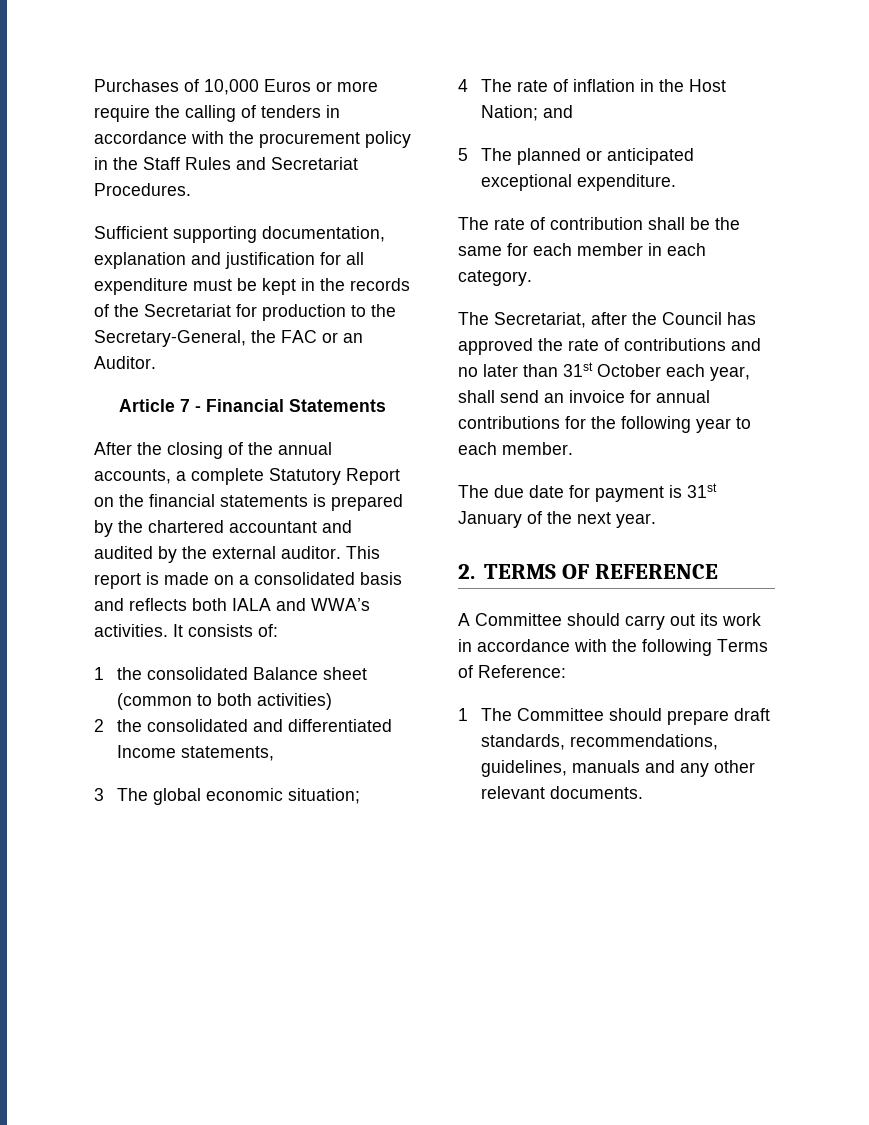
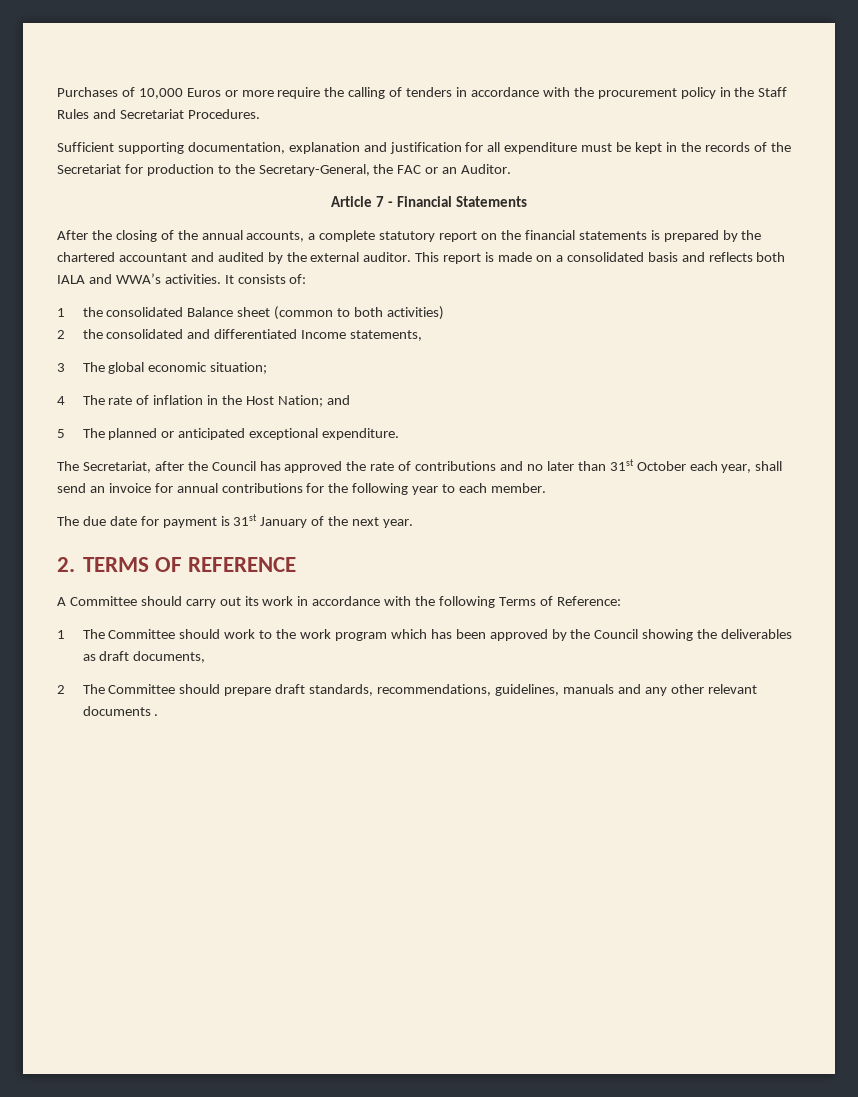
[269,468,400,485] Statutory Report -> [379,231,478,242] statutory report
[458,217,740,230] [458,243,706,256] [458,270,532,286] // The rate of contribution shall be the same for each member in each category. -> (400, 434) none
(663, 714) none -> [224,629,793,641] [82,651,206,663] [57,684,221,694] work to the work program which has been approved by the Council showing the deliverables as draft documents, // 2 The Committee should
[550,786,644,799] documents. -> [82,706,159,716] documents .

